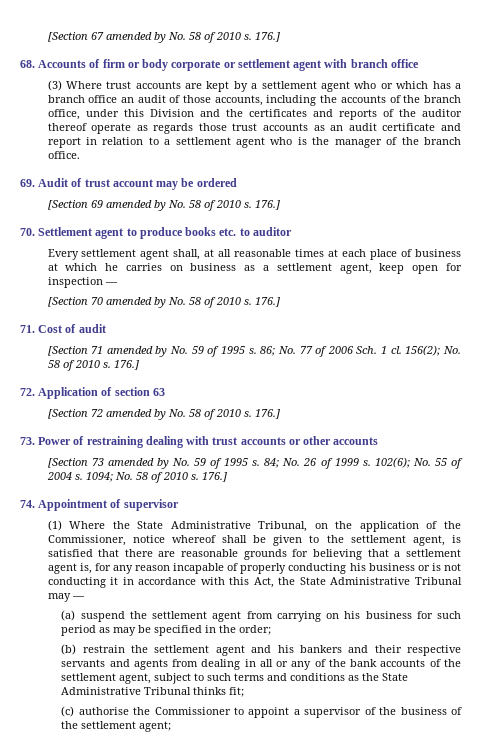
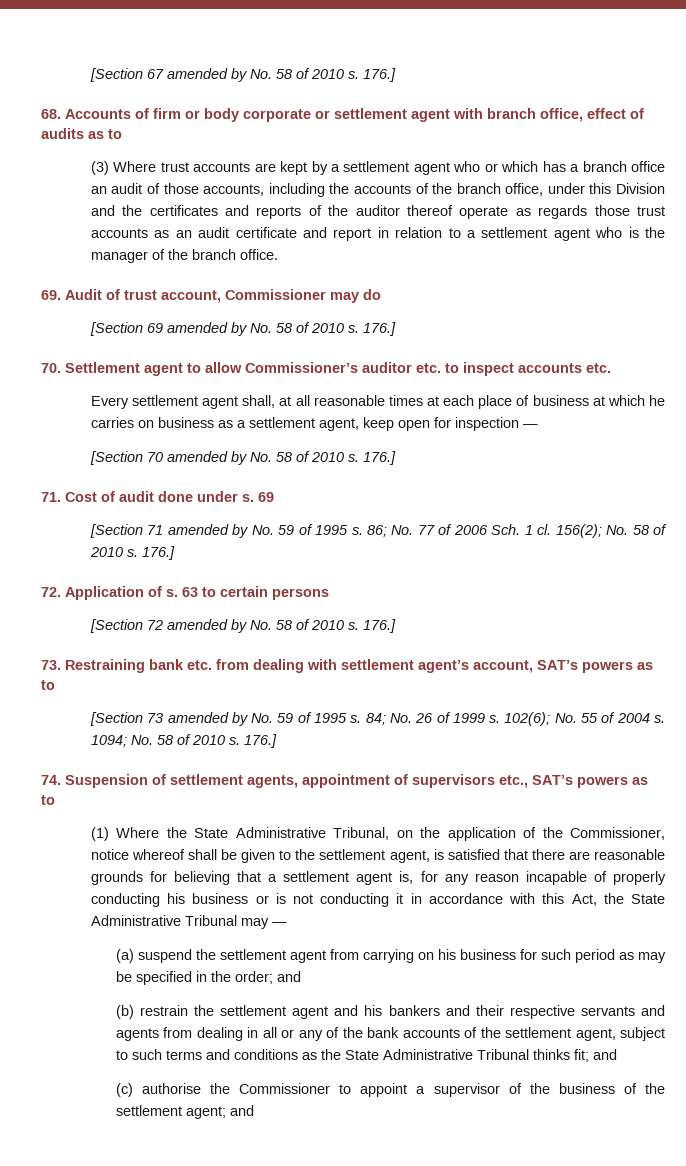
[390,59,419,68] office -> [540,108,644,122] [41,128,122,139] office, effect of audits as to
[112,178,237,190] account may be ordered -> [161,289,381,303] account, Commissioner may do
[139,227,292,239] produce books etc. to auditor -> [205,362,611,376] allow Commissioner’s auditor etc. to inspect accounts etc.
(106, 328) none -> [158,491,274,502] done under s. 69
[114,387,150,396] section -> [166,589,178,597] s.
(165, 392) none -> [202,586,329,600] to certain persons
[38,436,379,448] Power of restraining dealing with trust accounts or other accounts -> [65,659,653,673] [41,680,55,690] Restraining bank etc. from dealing with settlement agent’s account, SAT’s powers as to
[38,499,179,511] Appointment of supervisor -> [65,774,648,788] [41,795,55,805] Suspension of settlement agents, appointment of supervisors etc., SAT’s powers as to
(272, 630) none -> [276,971,301,982] and
(245, 692) none -> [592,1049,617,1060] and
(172, 726) none -> [229,1105,254,1116] and

